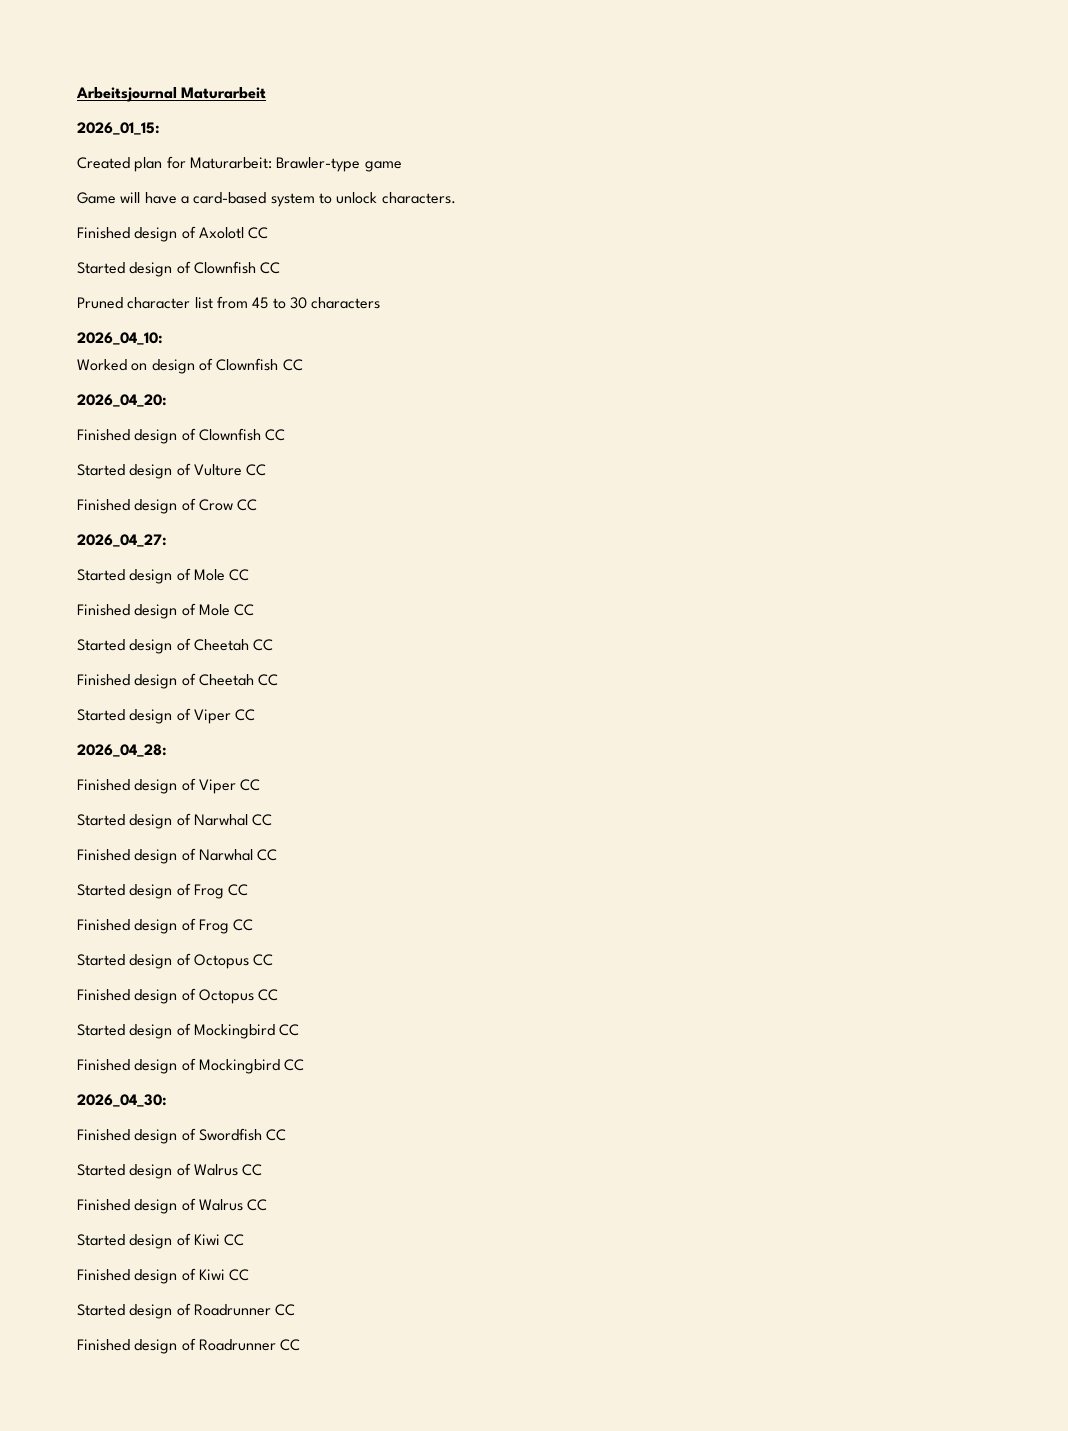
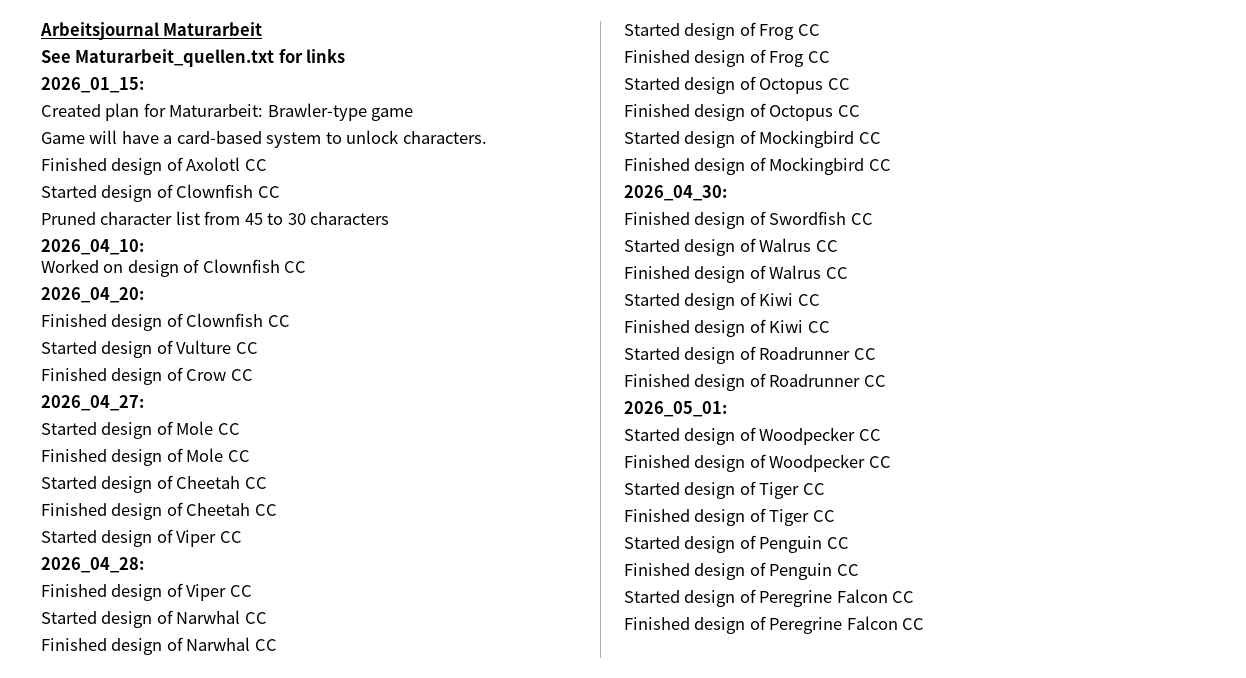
(267, 93) none -> [41,49,346,67] // See Maturarbeit_quellen.txt for links
(301, 1345) none -> [624,401,727,417] [624,427,881,445] [624,454,891,472] [624,481,825,499] [624,508,835,526] [624,535,849,553] [624,562,859,580] [624,589,915,607] [624,616,925,634] // 2026_05_01: // Started design of Woodpecker CC // Finished design of Woodpecker CC // Started design of Tiger CC // Finished design of Tiger CC // Started design of Penguin CC // Finished design of Penguin CC // Started design of Peregrine Falcon CC // Finished design of Peregrine Falcon CC

